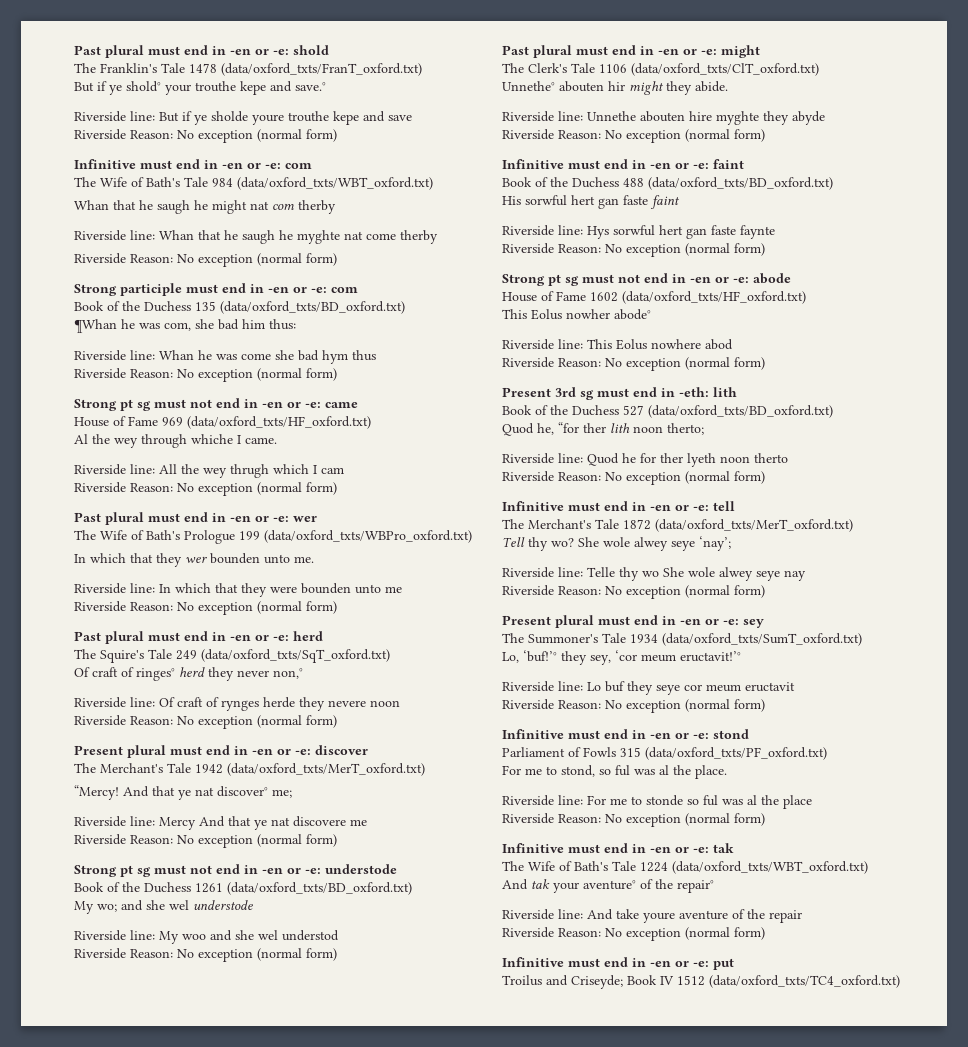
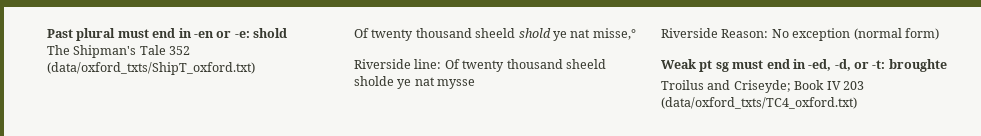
[100,63,422,76] [74,81,326,95] [74,111,412,125] [74,129,337,143] [74,159,312,169] [74,177,433,190] [74,200,336,214] [74,230,438,244] [74,253,337,267] [74,283,358,296] [74,301,405,314] [74,319,296,334] [74,350,376,364] [74,368,337,382] [74,398,358,411] [74,416,371,429] [74,434,277,448] [74,464,344,478] [74,482,337,496] [74,512,317,525] [74,530,472,544] [74,553,314,567] [74,583,402,597] [74,601,337,615] [74,631,323,644] [74,649,390,663] [74,667,303,681] [74,697,400,711] [74,715,337,729] [74,745,368,758] [74,763,425,776] [74,785,292,800] [74,816,367,830] [74,834,337,848] [74,864,397,877] [74,882,412,895] [74,900,253,914] [74,930,339,944] [74,948,337,962] [502,45,760,58] [502,63,819,76] [502,81,728,95] [502,111,825,125] [502,129,765,143] [502,159,744,169] [502,177,833,190] [502,195,680,209] [502,225,775,239] [502,243,765,257] [502,273,791,286] [502,291,806,304] [502,309,651,320] [502,339,733,350] [502,357,765,371] [502,387,737,400] [502,405,833,418] [502,422,704,436] [502,453,788,467] [502,471,765,485] [502,501,735,511] [502,519,853,532] [502,536,731,551] [502,567,806,581] [502,585,765,599] [502,615,764,628] [502,633,862,646] [502,650,741,665] [502,681,795,695] [502,699,765,713] [502,729,749,739] [502,747,827,760] [502,765,727,779] [502,795,812,809] [502,813,765,827] [502,843,734,853] [502,861,868,874] [502,879,714,893] [502,909,802,923] [502,927,765,941] [502,957,734,970] Franklin's Tale 1478 (data/oxford_txts/FranT_oxford.txt) // But if ye shold° your trouthe kepe and save.° // Riverside line: But if ye sholde youre trouthe kepe and save // Riverside Reason: No exception (normal form) // Infinitive must end in -en or -e: com // The Wife of Bath's Tale 984 (data/oxford_txts/WBT_oxford.txt) // Whan that he saugh he might nat com therby // Riverside line: Whan that he saugh he myghte nat come therby // Riverside Reason: No exception (normal form) // Strong participle must end in -en or -e: com // Book of the Duchess 135 (data/oxford_txts/BD_oxford.txt) // ¶Whan he was com, she bad him thus: // Riverside line: Whan he was come she bad hym thus // Riverside Reason: No exception (normal form) // Strong pt sg must not end in -en or -e: came // House of Fame 969 (data/oxford_txts/HF_oxford.txt) // Al the wey through whiche I came. // Riverside line: All the wey thrugh which I cam // Riverside Reason: No exception (normal form) // Past plural must end in -en or -e: wer // The Wife of Bath's Prologue 199 (data/oxford_txts/WBPro_oxford.txt) // In which that they wer bounden unto me. // Riverside line: In which that they were bounden unto me // Riverside Reason: No exception (normal form) // Past plural must end in -en or -e: herd // The Squire's Tale 249 (data/oxford_txts/SqT_oxford.txt) // Of craft of ringes° herd they never non,° // Riverside line: Of craft of rynges herde they nevere noon // Riverside Reason: No exception (normal form) // Present plural must end in -en or -e: discover // The Merchant's Tale 1942 (data/oxford_txts/MerT_oxford.txt) // “Mercy! And that ye nat discover° me; // Riverside line: Mercy And that ye nat discovere me // Riverside Reason: No exception (normal form) // Strong pt sg must not end in -en or -e: understode // Book of the Duchess 1261 (data/oxford_txts/BD_oxford.txt) // My wo; and she wel understode // Riverside line: My woo and she wel understod // Riverside Reason: No exception (normal form) // Past plural must end in -en or -e: might // The Clerk's Tale 1106 (data/oxford_txts/ClT_oxford.txt) // Unnethe° abouten hir might they abide. // Riverside line: Unnethe abouten hire myghte they abyde // Riverside Reason: No exception (normal form) // Infinitive must end in -en or -e: faint // Book of the Duchess 488 (data/oxford_txts/BD_oxford.txt) // His sorwful hert gan faste faint // Riverside line: Hys sorwful hert gan faste faynte // Riverside Reason: No exception (normal form) // Strong pt sg must not end in -en or -e: abode // House of Fame 1602 (data/oxford_txts/HF_oxford.txt) // This Eolus nowher abode° // Riverside line: This Eolus nowhere abod // Riverside Reason: No exception (normal form) // Present 3rd sg must end in -eth: lith // Book of the Duchess 527 (data/oxford_txts/BD_oxford.txt) // Quod he, “for ther lith noon therto; // Riverside line: Quod he for ther lyeth noon therto // Riverside Reason: No exception (normal form) // Infinitive must end in -en or -e: tell // The Merchant's Tale 1872 (data/oxford_txts/MerT_oxford.txt) // Tell thy wo? She wole alwey seye ‘nay’; // Riverside line: Telle thy wo She wole alwey seye nay // Riverside Reason: No exception (normal form) // Present plural must end in -en or -e: sey // The Summoner's Tale 1934 (data/oxford_txts/SumT_oxford.txt) // Lo, ‘buf!’° they sey, ‘cor meum eructavit!’° // Riverside line: Lo buf they seye cor meum eructavit // Riverside Reason: No exception (normal form) // Infinitive must end in -en or -e: stond // Parliament of Fowls 315 (data/oxford_txts/PF_oxford.txt) // For me to stond, so ful was al the place. // Riverside line: For me to stonde so ful was al the place // Riverside Reason: No exception (normal form) // Infinitive must end in -en or -e: tak // The Wife of Bath's Tale 1224 (data/oxford_txts/WBT_oxford.txt) // And tak your aventure° of the repair° // Riverside line: And take youre aventure of the repair // Riverside Reason: No exception (normal form) // Infinitive must end in -en or -e: put -> [73,45,191,58] [47,62,255,75] [354,28,636,41] [354,59,606,72] [354,76,476,89] [661,28,939,41] [661,59,947,72] Shipman's Tale 352 (data/oxford_txts/ShipT_oxford.txt) // Of twenty thousand sheeld shold ye nat misse,° // Riverside line: Of twenty thousand sheeld sholde ye nat mysse // Riverside Reason: No exception (normal form) // Weak pt sg must end in -ed, -d, or -t: broughte
[677,975,705,986] 1512 -> [842,81,864,90] 203

